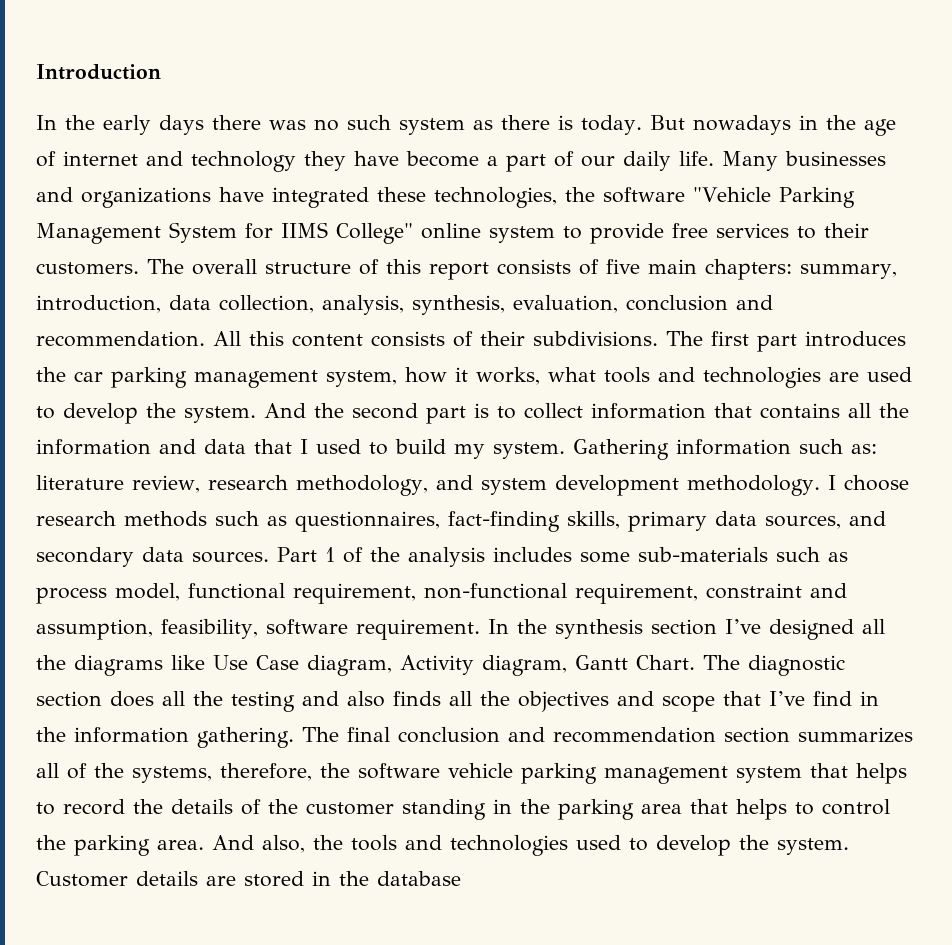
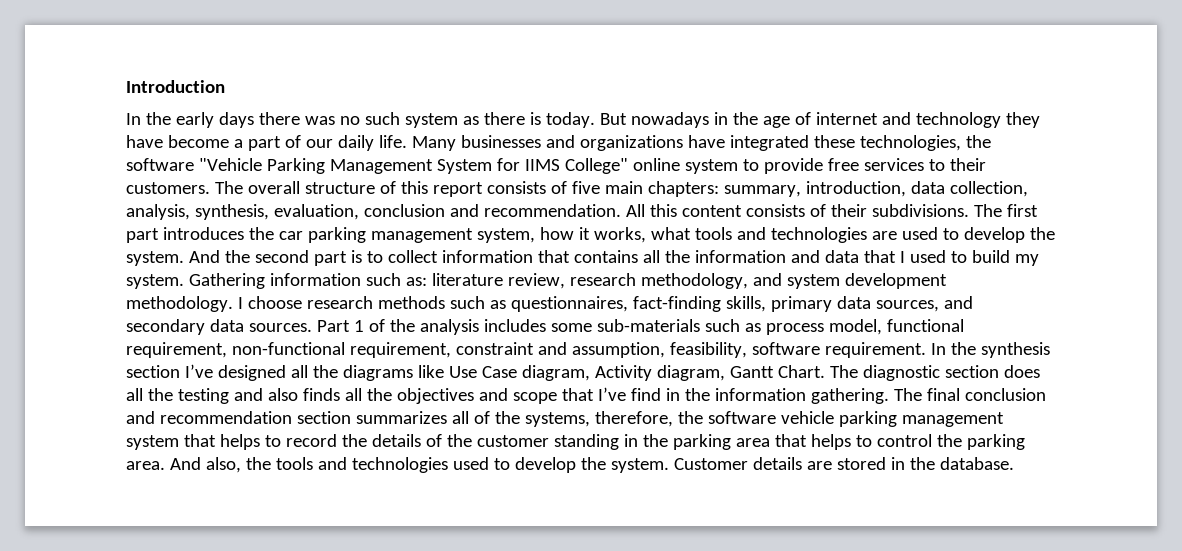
[377,871,461,886] database -> [939,457,1014,470] database.

